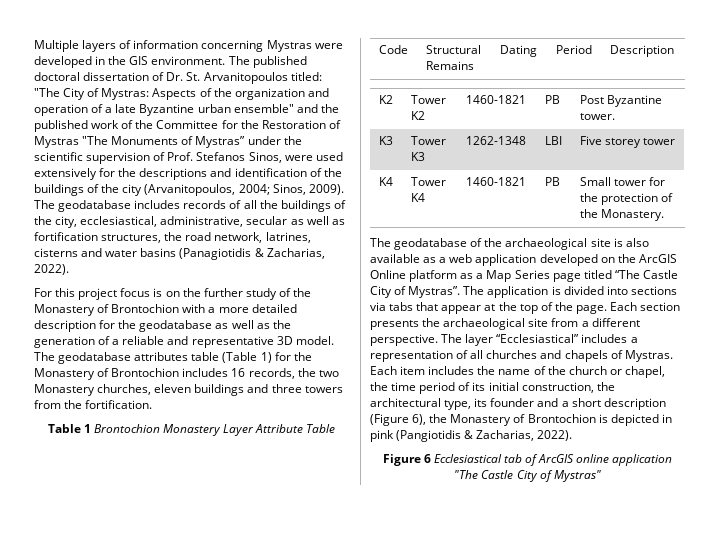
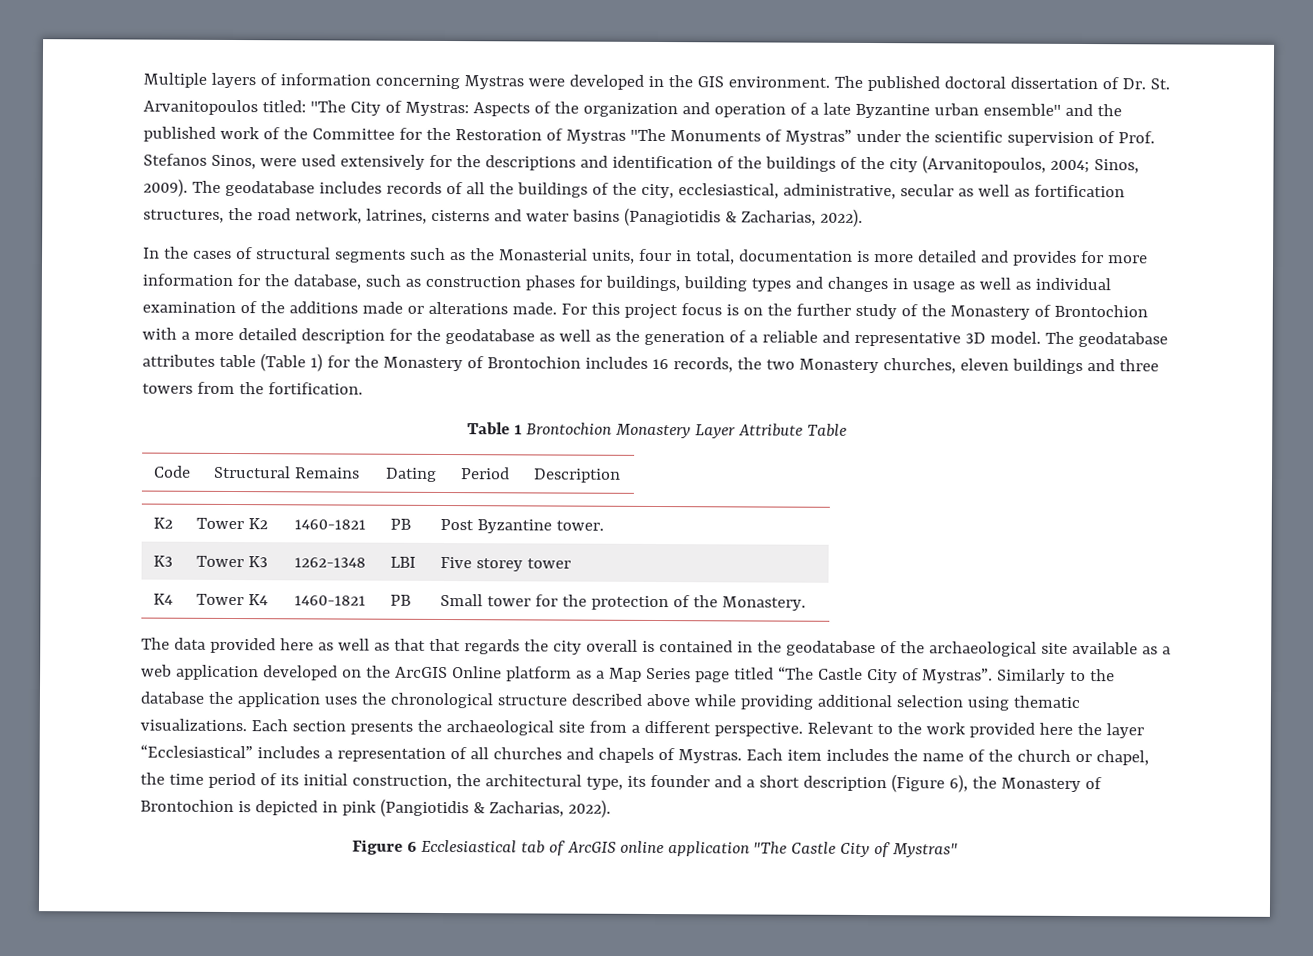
(69, 269) none -> [143,246,1148,266] [142,273,1111,293] [142,301,557,315] In the cases of structural segments such as the Monasterial units, four in total, documentation is more detailed and provides for more information for the database, such as construction phases for buildings, building types and changes in usage as well as individual examination of the additions made or alterations made.
(391, 242) none -> [173,637,782,655] data provided here as well as that that regards the city overall is contained in the
[613,238,649,247] is also -> (1068, 648) none
[463,286,677,298] [370,302,607,314] The application is divided into sections via tabs that appear at the top of the page. -> [996,668,1115,684] [140,691,1080,711] [140,718,247,732] Similarly to the database the application uses the chronological structure described above while providing additional selection using thematic visualizations.
[441,334,463,343] The -> [806,721,1102,738] Relevant to the work provided here the

